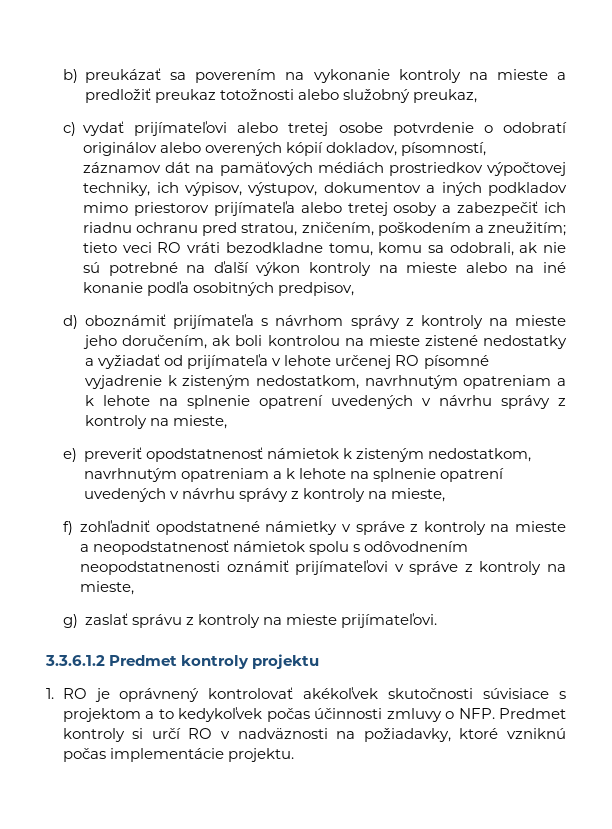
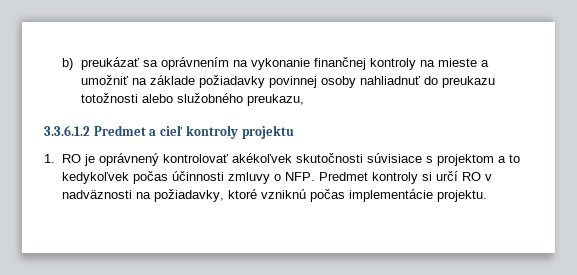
[195,69,277,83] poverením -> [160,57,229,70] oprávnením
[398,69,567,83] [85,88,478,103] [62,121,568,136] [83,142,487,156] [83,161,566,176] [83,182,568,196] [83,201,567,216] [83,222,566,236] [83,242,566,256] [83,261,566,276] [83,281,355,296] [62,314,567,329] [83,335,568,349] [85,354,489,369] [85,375,566,389] [85,395,567,409] [85,415,228,429] [62,447,532,462] [84,468,505,482] [84,488,446,502] [62,520,567,535] [80,540,469,555] [80,560,566,575] [80,581,135,595] [62,613,438,628] kontroly na mieste a predložiť preukaz totožnosti alebo služobný preukaz, // c) vydať prijímateľovi alebo tretej osobe potvrdenie o odobratí originálov alebo overených kópií dokladov, písomností, záznamov dát na pamäťových médiách prostriedkov výpočtovej techniky, ich výpisov, výstupov, dokumentov a iných podkladov mimo priestorov prijímateľa alebo tretej osoby a zabezpečiť ich riadnu ochranu pred stratou, zničením, poškodením a zneužitím; tieto veci RO vráti bezodkladne tomu, komu sa odobrali, ak nie sú potrebné na ďalší výkon kontroly na mieste alebo na iné konanie podľa osobitných predpisov, // d) oboznámiť prijímateľa s návrhom správy z kontroly na mieste jeho doručením, ak boli kontrolou na mieste zistené nedostatky a vyžiadať od prijímateľa v lehote určenej RO písomné vyjadrenie k zisteným nedostatkom, navrhnutým opatreniam a k lehote na splnenie opatrení uvedených v návrhu správy z kontroly na mieste, // e) preveriť opodstatnenosť námietok k zisteným nedostatkom, navrhnutým opatreniam a k lehote na splnenie opatrení uvedených v návrhu správy z kontroly na mieste, // f) zohľadniť opodstatnené námietky v správe z kontroly na mieste a neopodstatnenosť námietok spolu s odôvodnením neopodstatnenosti oznámiť prijímateľovi v správe z kontroly na mieste, // g) zaslať správu z kontroly na mieste prijímateľovi. -> [313,57,489,70] [80,75,495,88] [80,93,304,106] finančnej kontroly na mieste a umožniť na základe požiadavky povinnej osoby nahliadnuť do preukazu totožnosti alebo služobného preukazu,
(178, 660) none -> [149,125,183,136] a cieľ

